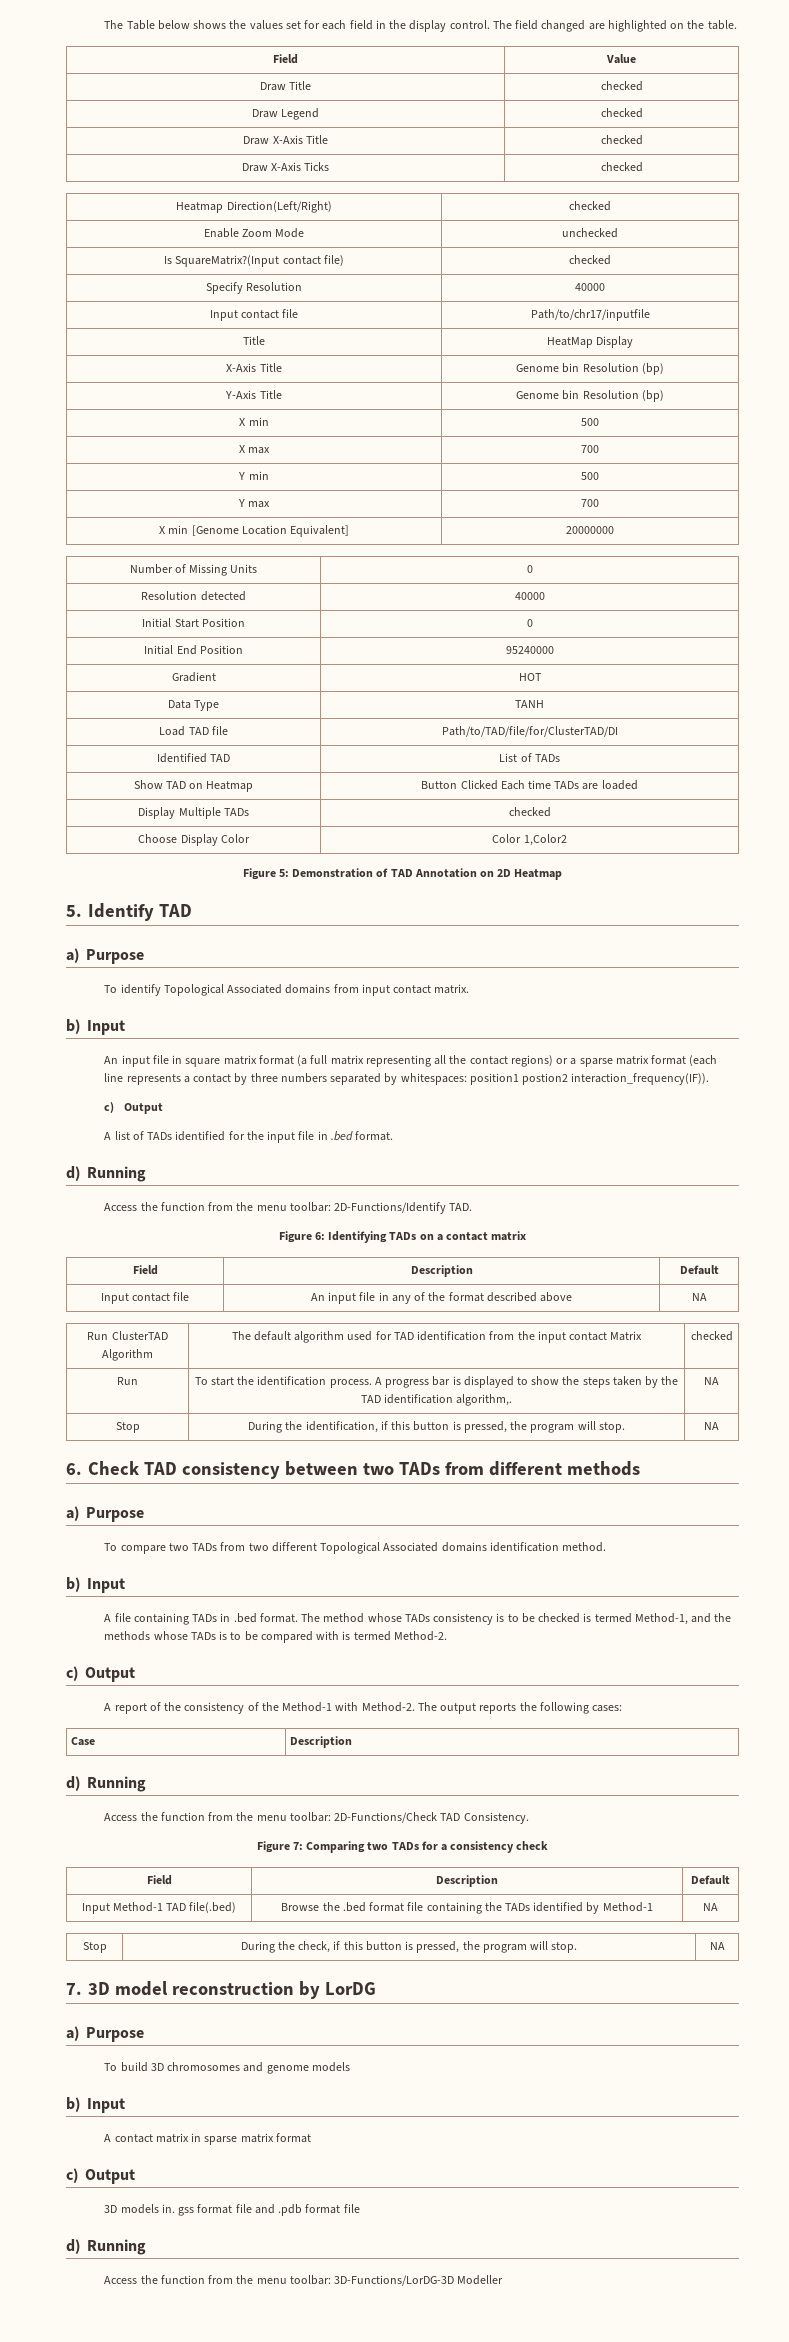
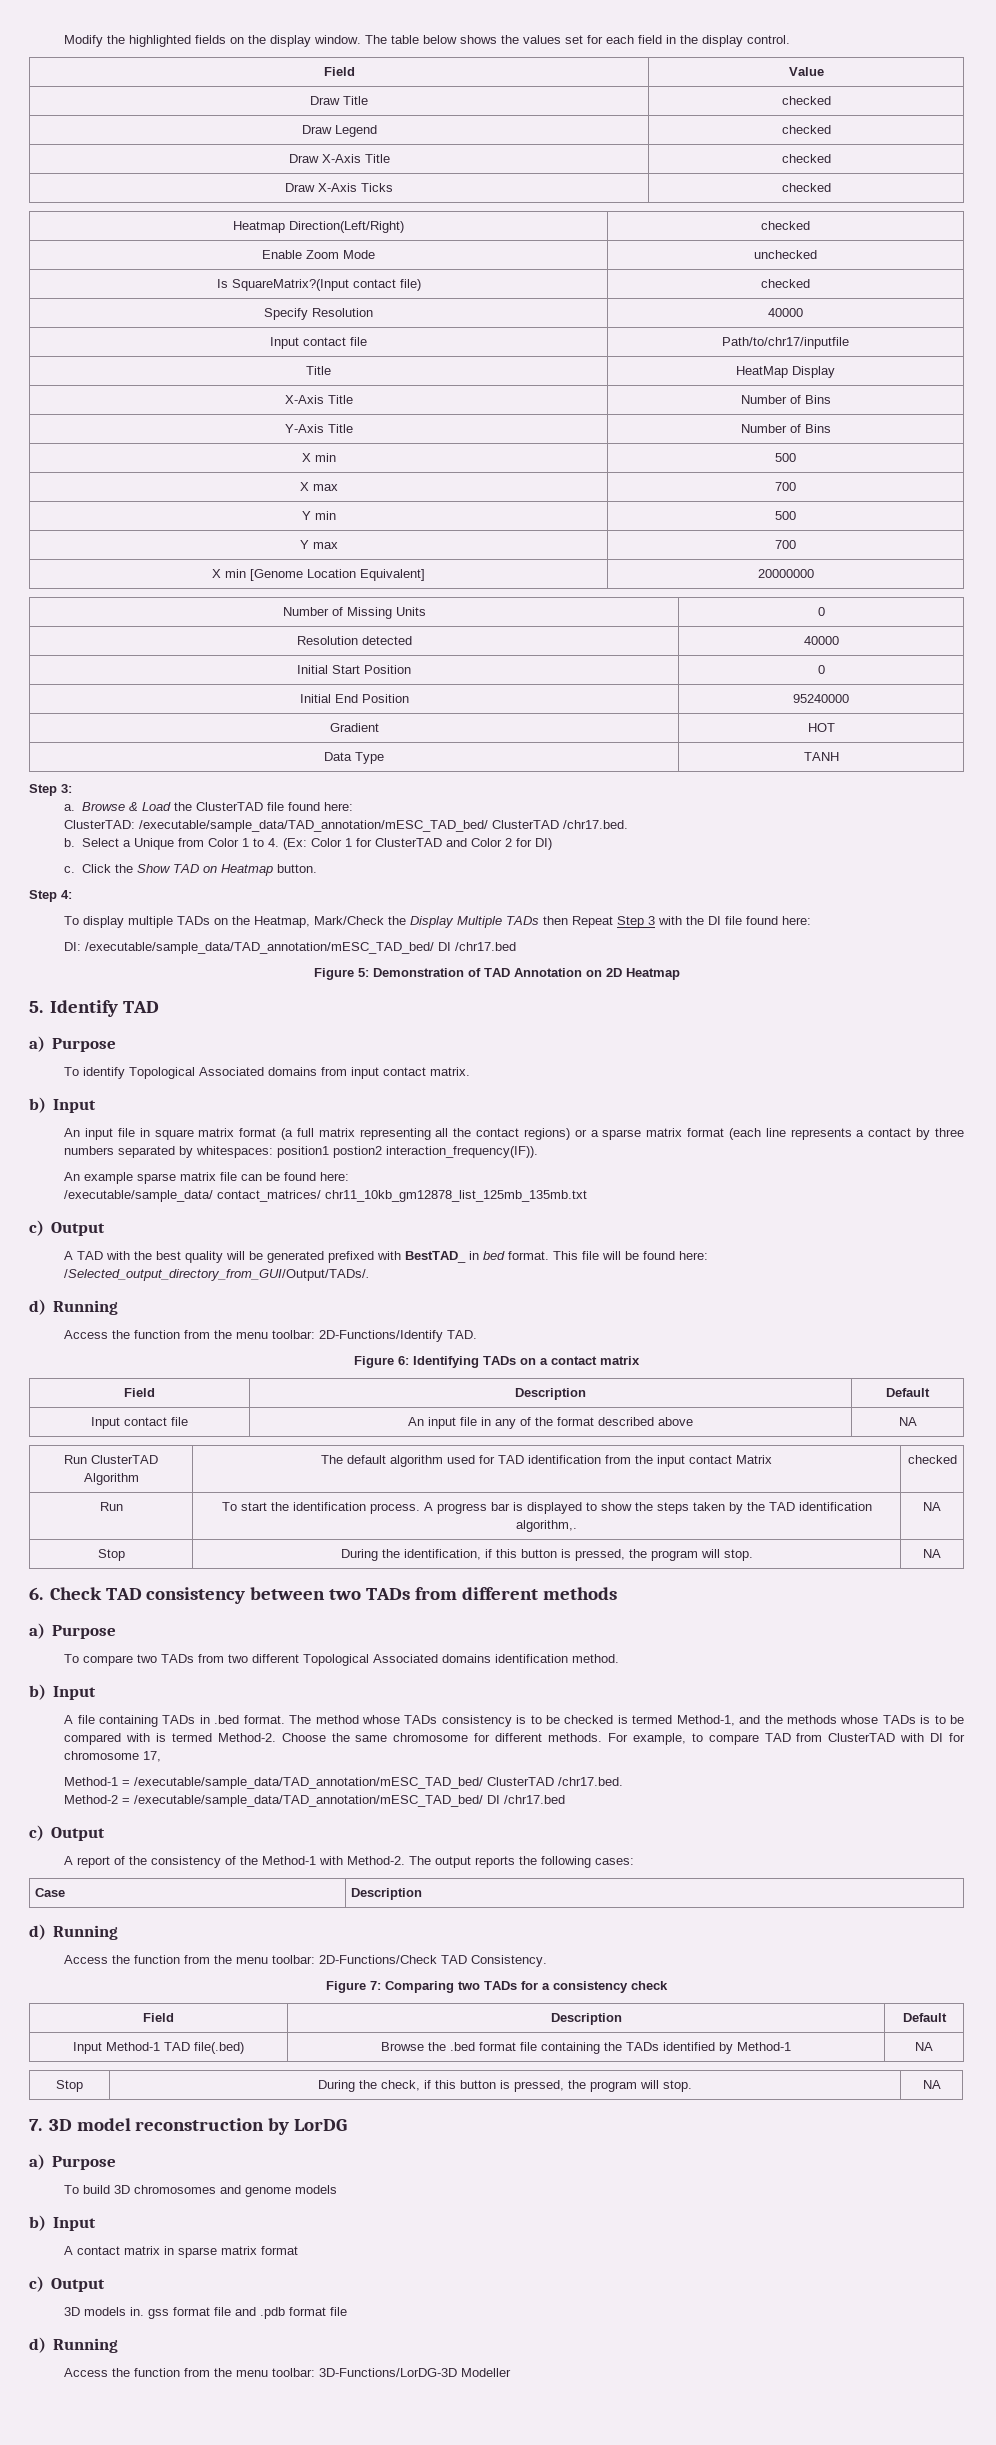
[104,20,155,30] The Table -> [64,35,420,47] Modify the highlighted fields on the display window. The table
[492,20,737,32] The field changed are highlighted on the table. -> (791, 39) none
[516,363,664,375] [225,390,282,399] [516,390,664,402] Genome bin Resolution (bp) // Y-Axis Title | Genome bin Resolution (bp) -> [740,395,831,404] [284,424,353,433] [740,424,831,433] Number of Bins // Y-Axis Title | Number of Bins
[159,726,228,736] [441,726,618,737] [156,753,231,763] [499,753,560,762] [133,780,254,792] [421,780,638,790] [138,807,249,819] [508,807,551,817] [138,834,250,846] [492,834,567,846] // Load TAD file | Path/to/TAD/file/for/ClusterTAD/DI // Identified TAD | List of TADs // Show TAD on Heatmap | Button Clicked Each time TADs are loaded // Display Multiple TADs | checked // Choose Display Color | Color 1,Color2 -> [29,784,72,796] [64,802,353,811] [64,820,629,832] [64,838,552,850] [64,864,317,876] [29,890,72,902] [64,916,812,928] [64,942,517,954] // Step 3: // a. Browse & Load the ClusterTAD file found here: // ClusterTAD: /executable/sample_data/TAD_annotation/mESC_TAD_bed/ ClusterTAD /chr17.bed. // b. Select a Unique from Color 1 to 4. (Ex: Color 1 for ClusterTAD and Color 2 for DI) // c. Click the Show TAD on Heatmap button. // Step 4: // To display multiple TADs on the Heatmap, Mark/Check the Display Multiple TADs then Repeat Step 3 with the DI file found here: // DI: /executable/sample_data/TAD_annotation/mESC_TAD_bed/ DI /chr17.bed
[104,1102,163,1114] [104,1131,394,1143] c) Output // A list of TADs identified for the input file in .bed format. -> [64,1172,350,1184] [64,1190,588,1202] [29,1220,105,1236] [64,1251,709,1263] [64,1269,371,1281] An example sparse matrix file can be found here: // /executable/sample_data/ contact_matrices/ chr11_10kb_gm12878_list_125mb_135mb.txt // c) Output // A TAD with the best quality will be generated prefixed with BestTAD_ in bed format. This file will be found here: /Selected_output_directory_from_GUI/Output/TADs/.
(447, 1636) none -> [281,1733,965,1745] [64,1751,162,1762] [64,1777,624,1789] [64,1795,566,1807] Choose the same chromosome for different methods. For example, to compare TAD from ClusterTAD with DI for chromosome 17, // Method-1 = /executable/sample_data/TAD_annotation/mESC_TAD_bed/ ClusterTAD /chr17.bed. // Method-2 = /executable/sample_data/TAD_annotation/mESC_TAD_bed/ DI /chr17.bed

